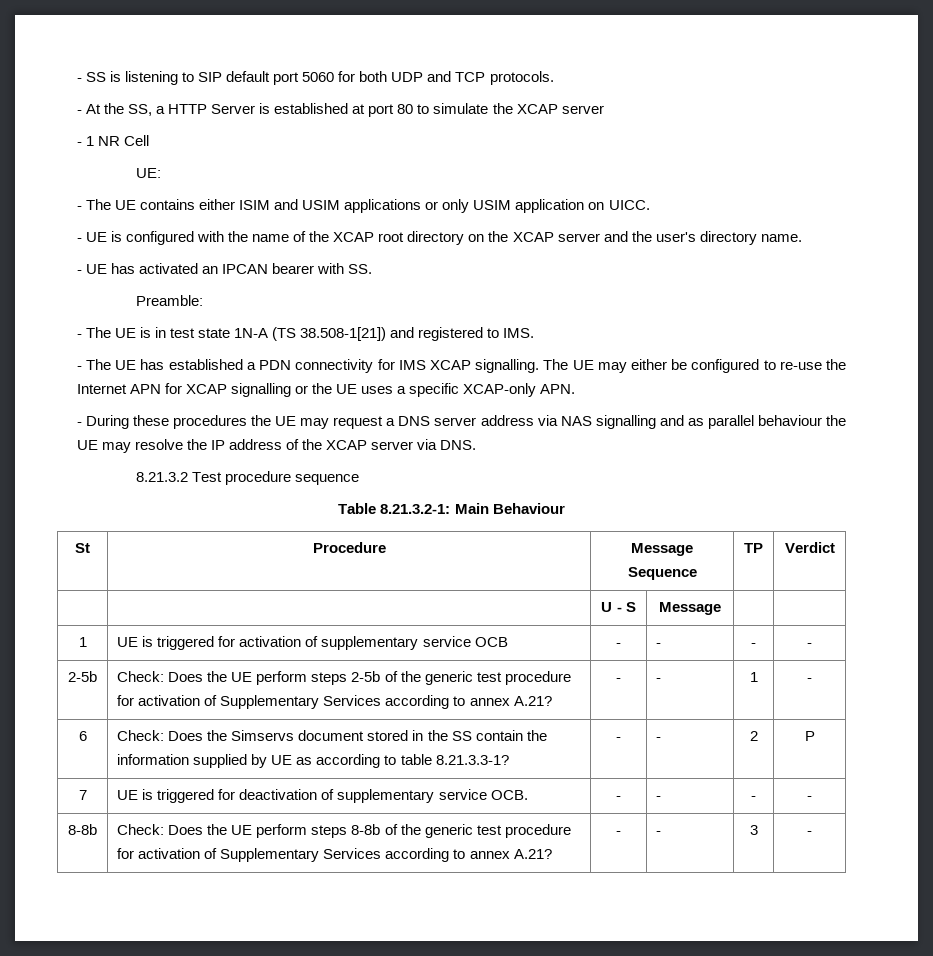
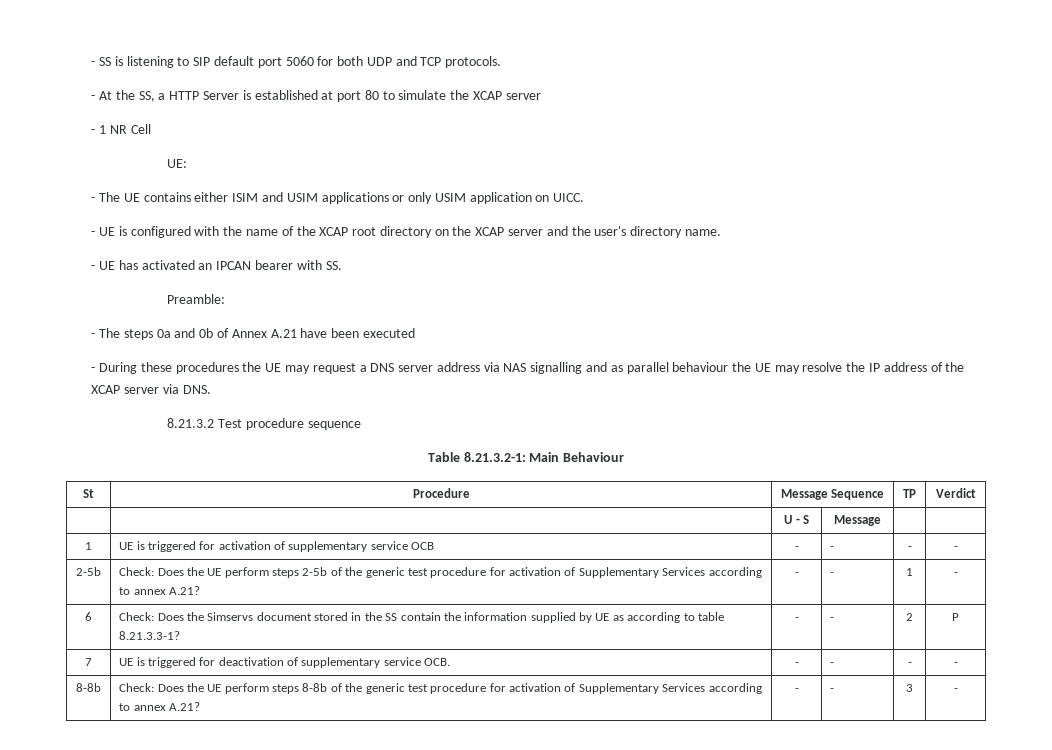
[114,327,535,341] [76,359,847,373] [76,383,576,397] UE is in test state 1N-A (TS 38.508-1[21]) and registered to IMS. // - The UE has established a PDN connectivity for IMS XCAP signalling. The UE may either be configured to re-use the Internet APN for XCAP signalling or the UE uses a specific XCAP-only APN. -> [123,328,415,340] steps 0a and 0b of Annex A.21 have been executed

